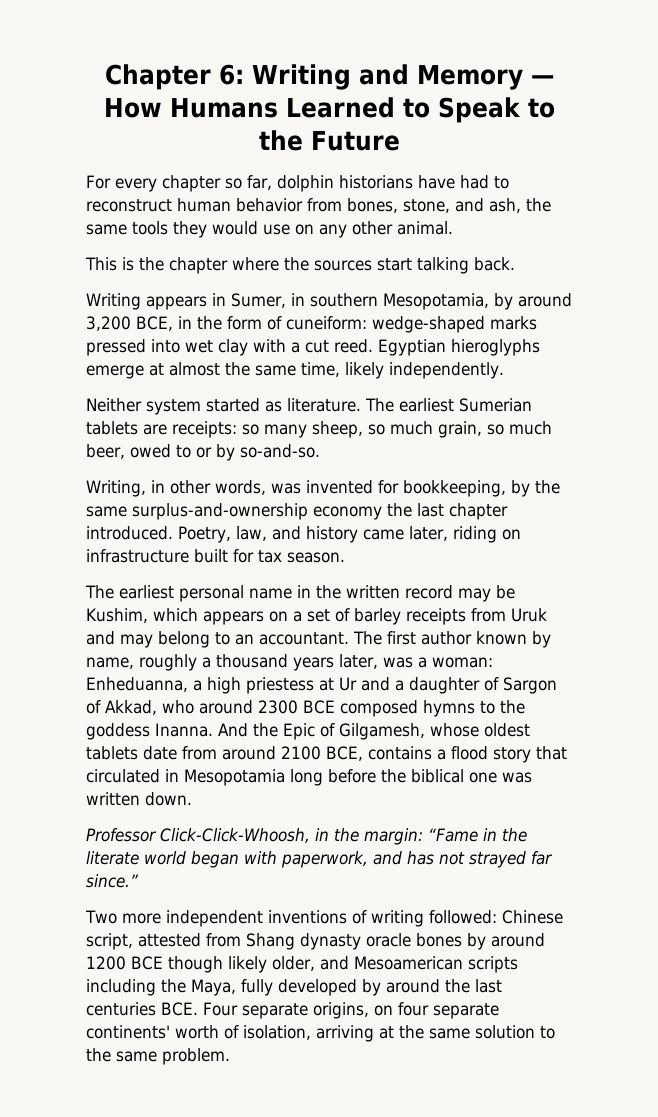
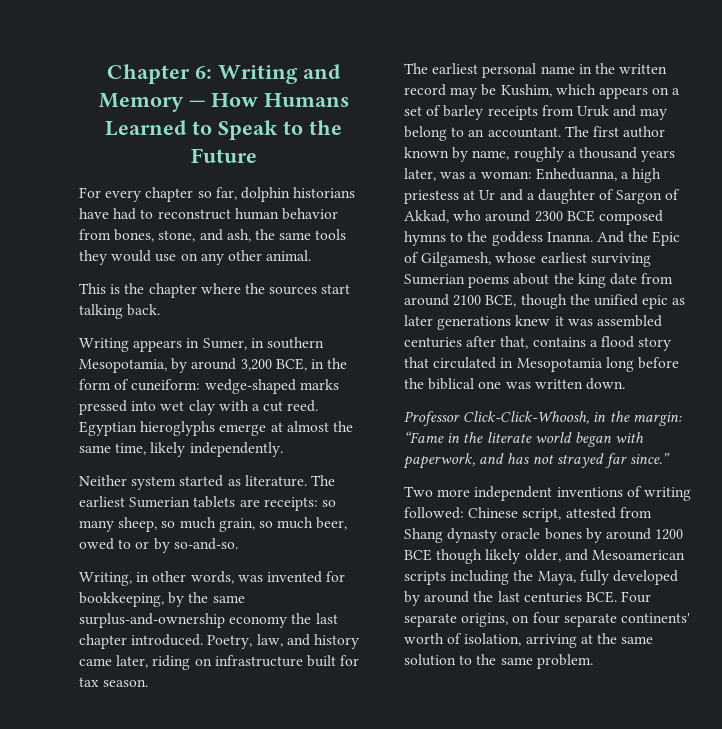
[484,723,530,737] [86,746,138,760] oldest tablets -> [540,252,651,267] [404,273,606,288] earliest surviving Sumerian poems about the king
(363, 753) none -> [520,294,686,309] [404,315,662,330] [404,336,529,349] though the unified epic as later generations knew it was assembled centuries after that,

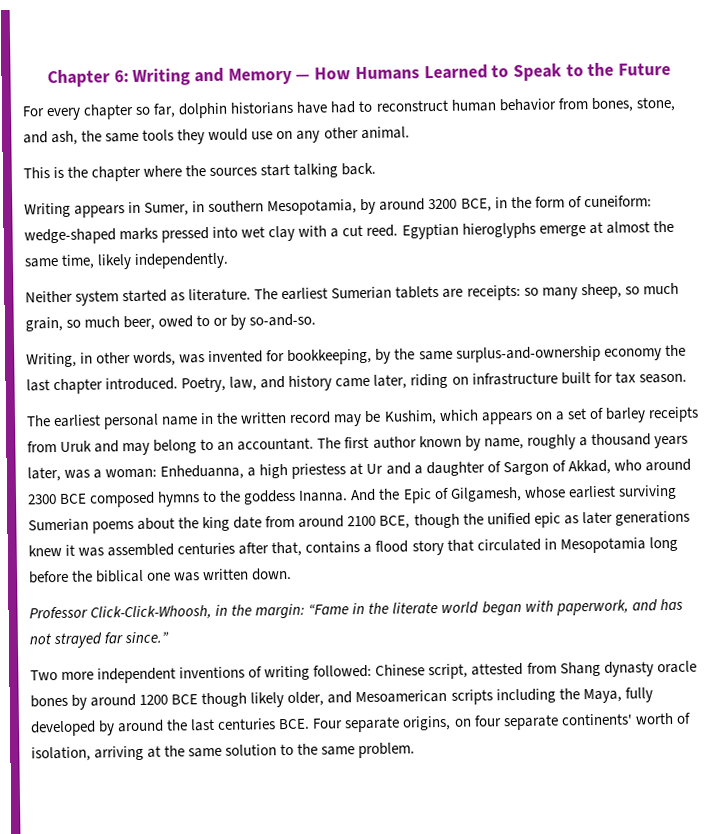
[240,359,272,371] 3,200 -> [428,198,458,210] 3200

